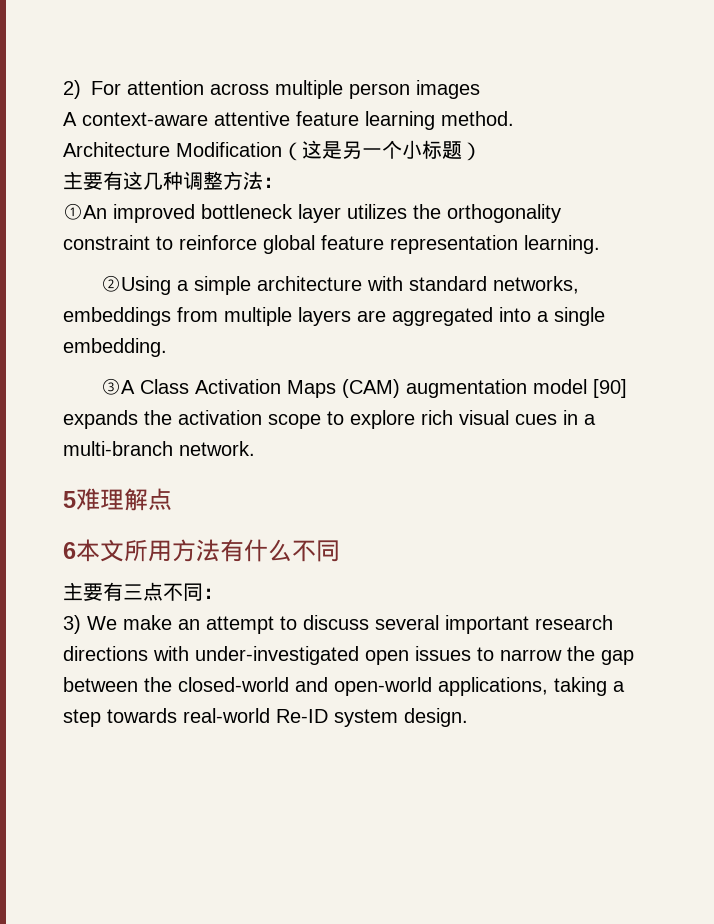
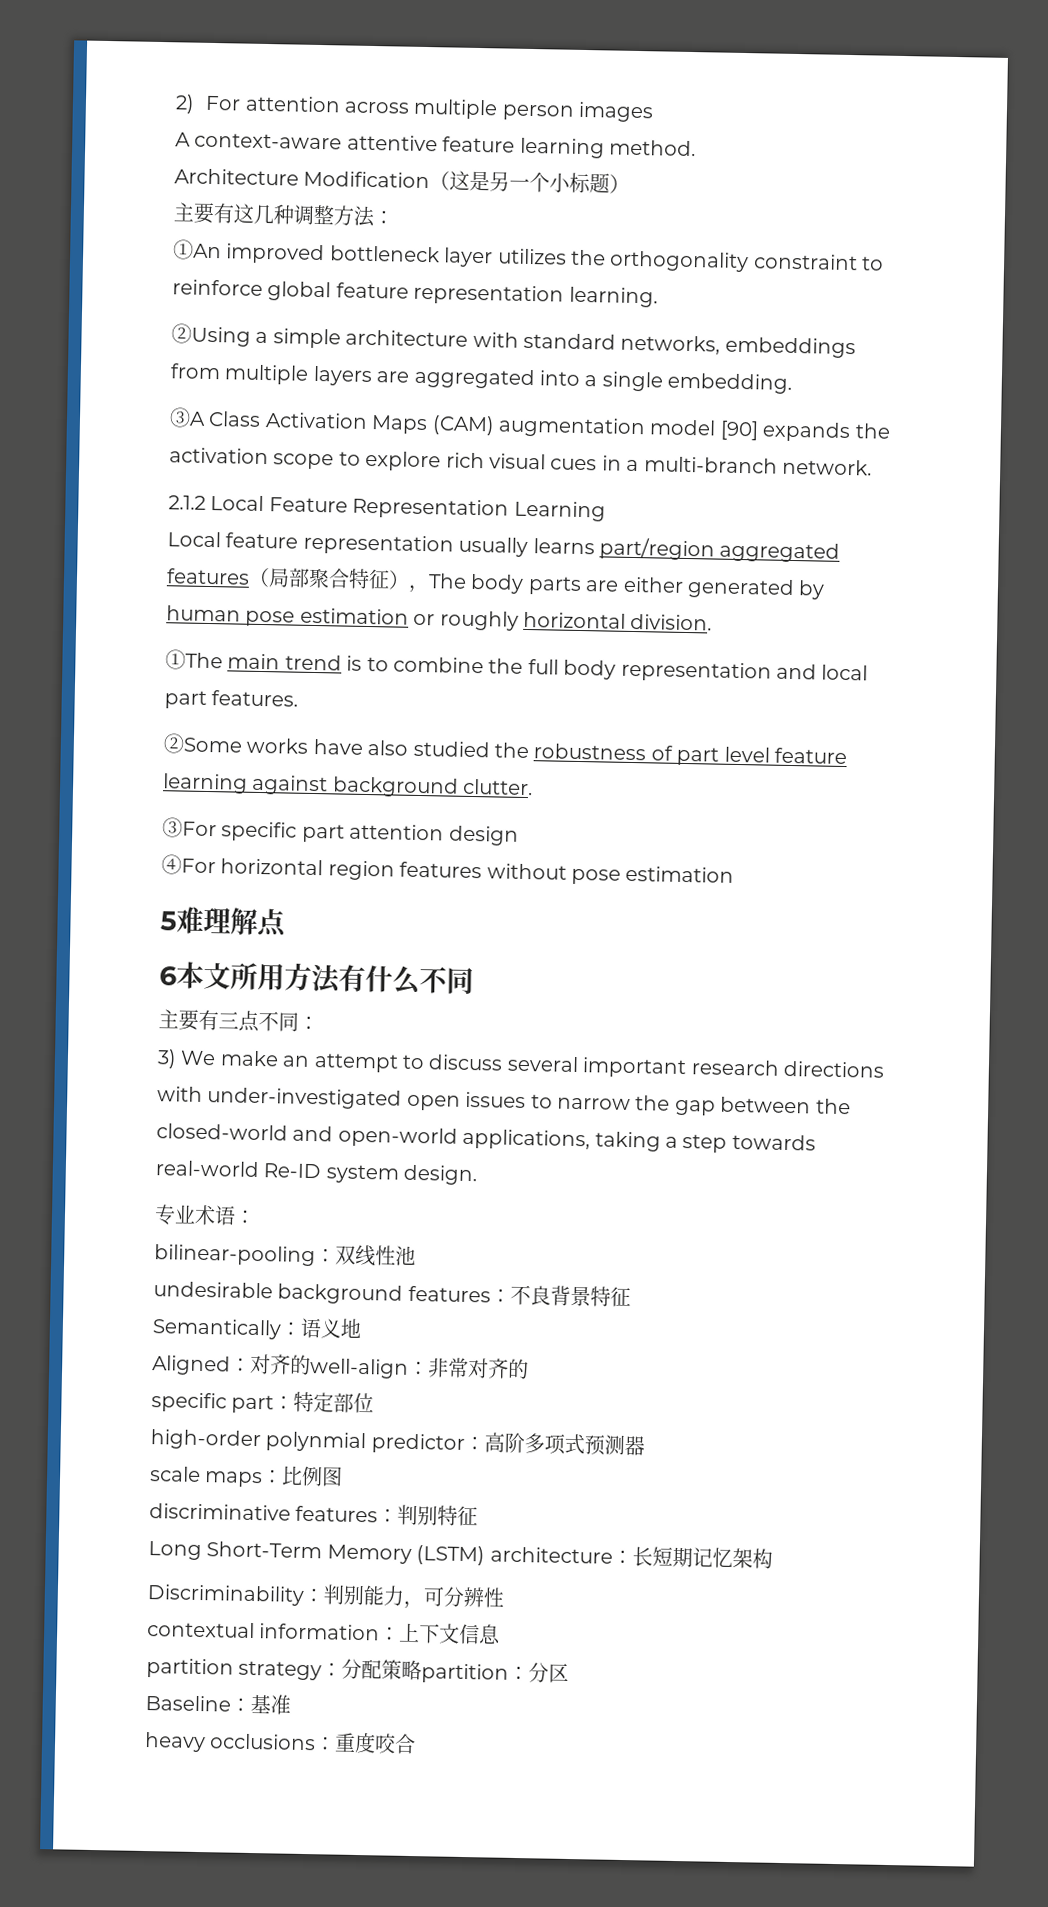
(255, 448) none -> [168,495,606,522] [167,531,841,563] [166,567,826,600] [166,605,713,631] [165,649,869,683] [164,690,299,709] [163,733,847,766] [162,773,534,798] [162,817,519,846] [161,854,735,885] // 2.1.2 Local Feature Representation Learning // Local feature representation usually learns part/region aggregated features（局部聚合特征），The body parts are either generated by human pose estimation or roughly horizontal division. // ①The main trend is to combine the full body representation and local part features. // ②Some works have also studied the robustness of part level feature learning against background clutter. // ③For specific part attention design // ④For horizontal region features without pose estimation
(468, 717) none -> [154,1204,256,1226] [154,1244,416,1267] [153,1281,631,1308] [152,1317,362,1340] [152,1353,529,1380] [151,1391,375,1414] [150,1429,645,1456] [149,1465,344,1488] [149,1503,479,1527] [148,1541,773,1569] [147,1584,505,1610] [147,1621,502,1645] [146,1658,570,1684] [145,1693,291,1715] [144,1731,417,1755] // 专业术语： // bilinear-pooling：双线性池 // undesirable background features：不良背景特征 // Semantically：语义地 // Aligned：对齐的well-align：非常对齐的 // specific part：特定部位 // high-order polynmial predictor：高阶多项式预测器 // scale maps：比例图 // discriminative features：判别特征 // Long Short-Term Memory (LSTM) architecture：长短期记忆架构 // Discriminability：判别能力，可分辨性 // contextual information：上下文信息 // partition strategy：分配策略partition：分区 // Baseline：基准 // heavy occlusions：重度咬合

